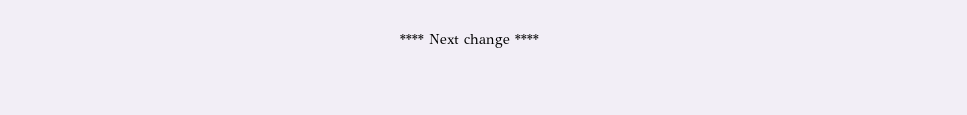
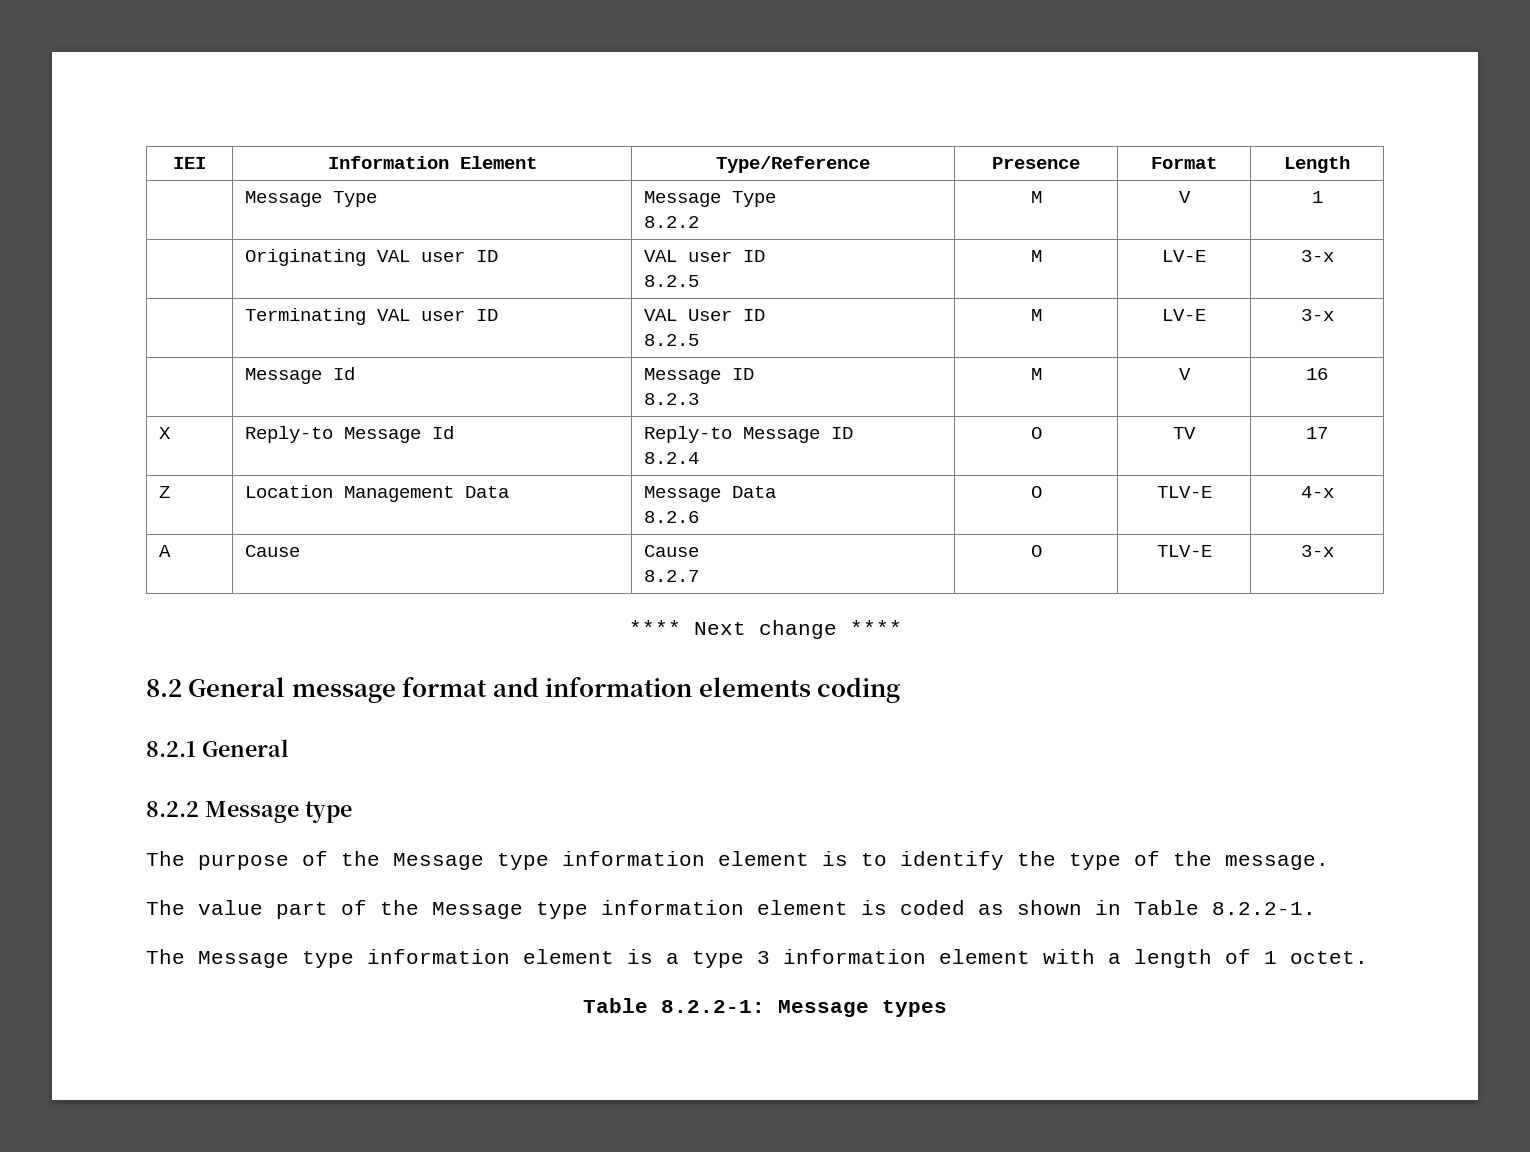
[400,34,539,48] **** Next change **** -> [173,157,206,169] [327,156,537,169] [716,156,870,173] [992,157,1080,169] [1151,157,1217,169] [1284,156,1350,173] [245,191,378,207] [644,191,777,207] [644,216,700,228] [1030,191,1042,203] [1178,191,1191,203] [1311,191,1323,203] [245,249,499,266] [644,250,766,262] [644,275,700,287] [1030,250,1042,262] [1162,250,1206,262] [1300,250,1334,262] [245,308,499,325] [644,309,766,321] [644,334,700,346] [1030,309,1042,321] [1162,309,1206,321] [1300,309,1334,321] [245,367,356,384] [644,368,755,384] [644,393,700,405] [1030,368,1042,380] [1178,368,1191,380] [1306,368,1328,380] [159,427,172,439] [245,426,455,443] [644,426,854,443] [644,452,700,464] [1030,427,1042,439] [1173,427,1196,439] [1306,427,1328,439] [159,486,171,498] [245,485,510,502] [644,486,777,502] [644,511,700,523] [1030,486,1042,498] [1156,486,1212,498] [1300,486,1334,498] [159,545,172,557] [245,545,301,557] [644,545,700,557] [644,570,700,582] [1030,545,1042,557] [1156,545,1212,557] [1300,545,1334,557] [628,620,902,639] [146,676,901,703] [146,739,289,757] [146,801,352,823] [146,851,1329,870] [146,900,1316,919] [146,949,1368,968] [583,998,947,1017] IEI | Information Element | Type/Reference | Presence | Format | Length // | Message Type | Message Type // 8.2.2 | M | V | 1 // | Originating VAL user ID | VAL user ID // 8.2.5 | M | LV-E | 3-x // | Terminating VAL user ID | VAL User ID // 8.2.5 | M | LV-E | 3-x // | Message Id | Message ID // 8.2.3 | M | V | 16 // X | Reply-to Message Id | Reply-to Message ID // 8.2.4 | O | TV | 17 // Z | Location Management Data | Message Data // 8.2.6 | O | TLV-E | 4-x // A | Cause | Cause // 8.2.7 | O | TLV-E | 3-x // **** Next change **** // 8.2 General message format and information elements coding // 8.2.1 General // 8.2.2 Message type // The purpose of the Message type information element is to identify the type of the message. // The value part of the Message type information element is coded as shown in Table 8.2.2-1. // The Message type information element is a type 3 information element with a length of 1 octet. // Table 8.2.2-1: Message types

